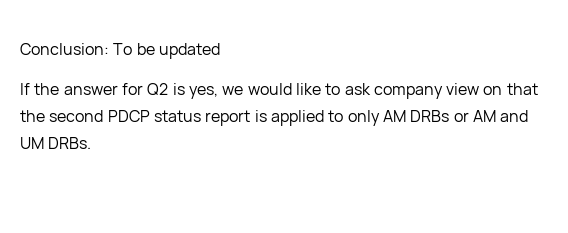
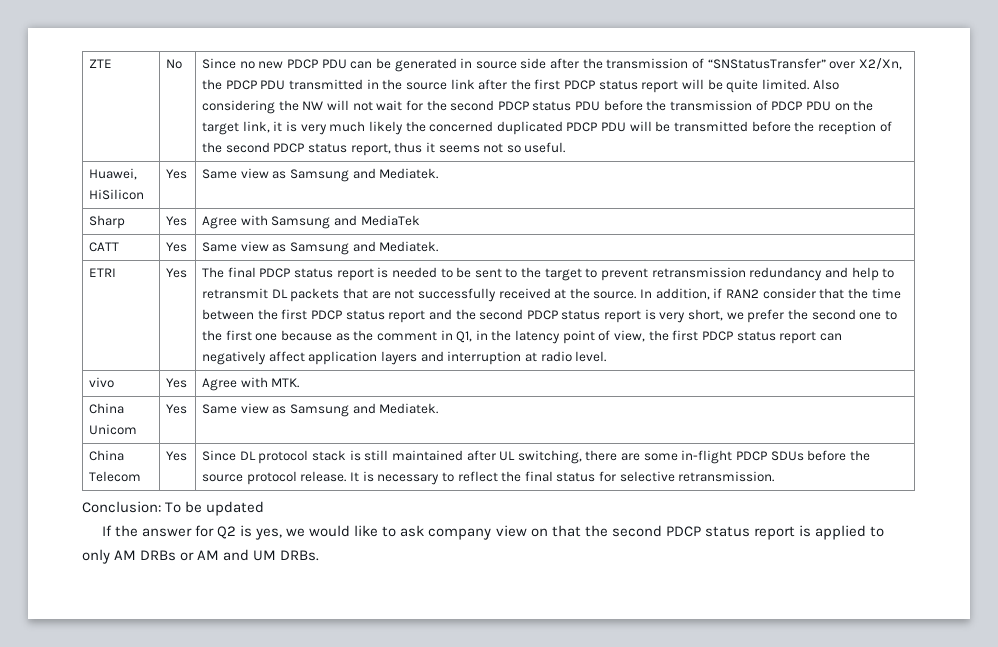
(20, 49) none -> [89,59,113,68] [166,59,183,69] [202,58,902,72] [202,79,839,93] [202,100,874,114] [202,121,892,135] [202,142,566,156] [89,168,138,180] [89,189,145,200] [166,169,188,179] [202,168,439,182] [89,215,126,229] [166,216,188,226] [202,215,420,229] [89,242,120,252] [166,242,188,252] [202,241,439,255] [89,268,117,277] [166,268,188,278] [202,267,895,281] [202,288,901,302] [202,309,897,323] [202,330,842,344] [202,351,607,365] [89,377,115,388] [166,378,188,388] [202,377,300,391] [89,403,125,414] [89,424,138,435] [166,404,188,414] [202,403,439,417] [89,450,125,461] [89,471,142,482] [166,451,188,461] [202,450,870,464] [202,471,775,485] ZTE | No | Since no new PDCP PDU can be generated in source side after the transmission of “SNStatusTransfer” over X2/Xn, the PDCP PDU transmitted in the source link after the first PDCP status report will be quite limited. Also considering the NW will not wait for the second PDCP status PDU before the transmission of PDCP PDU on the target link, it is very much likely the concerned duplicated PDCP PDU will be transmitted before the reception of the second PDCP status report, thus it seems not so useful. // Huawei, HiSilicon | Yes | Same view as Samsung and Mediatek. // Sharp | Yes | Agree with Samsung and MediaTek // CATT | Yes | Same view as Samsung and Mediatek. // ETRI | Yes | The final PDCP status report is needed to be sent to the target to prevent retransmission redundancy and help to retransmit DL packets that are not successfully received at the source. In addition, if RAN2 consider that the time between the first PDCP status report and the second PDCP status report is very short, we prefer the second one to the first one because as the comment in Q1, in the latency point of view, the first PDCP status report can negatively affect application layers and interruption at radio level. // vivo | Yes | Agree with MTK. // China Unicom | Yes | Same view as Samsung and Mediatek. // China Telecom | Yes | Since DL protocol stack is still maintained after UL switching, there are some in-flight PDCP SDUs before the source protocol release. It is necessary to reflect the final status for selective retransmission. //

